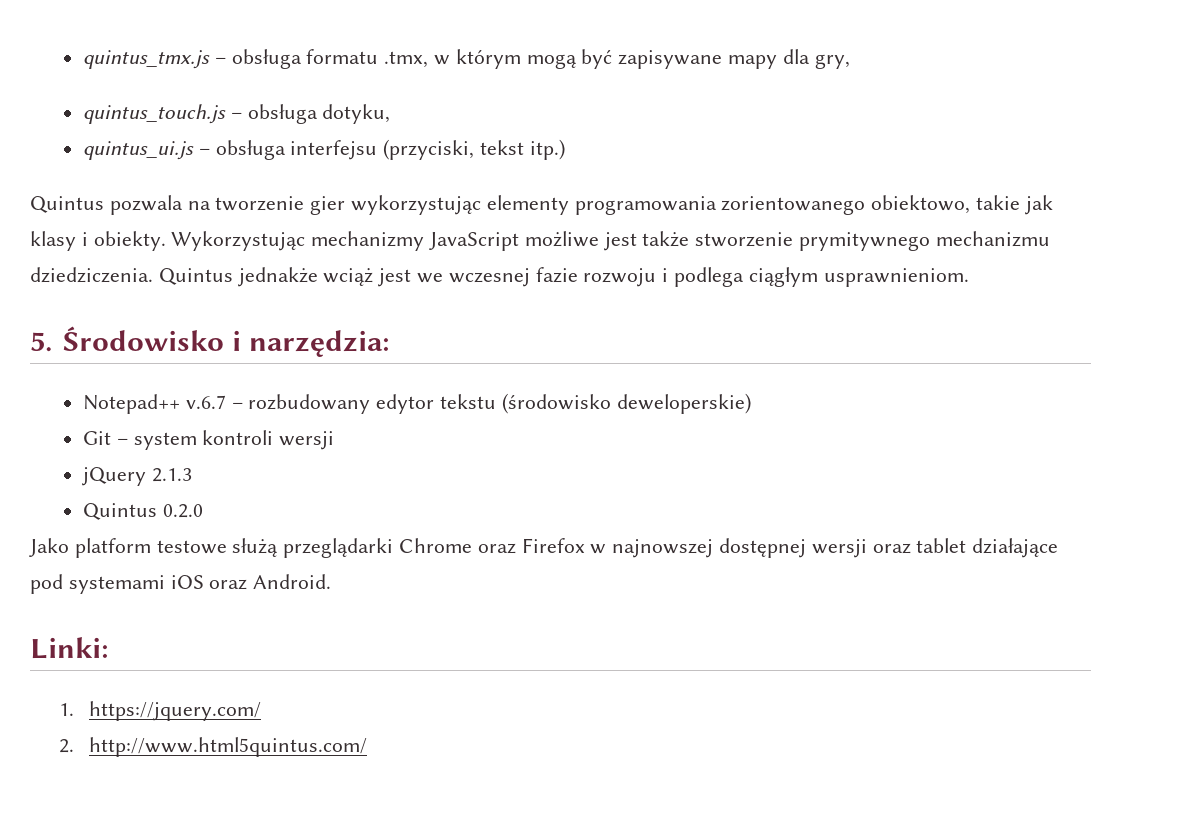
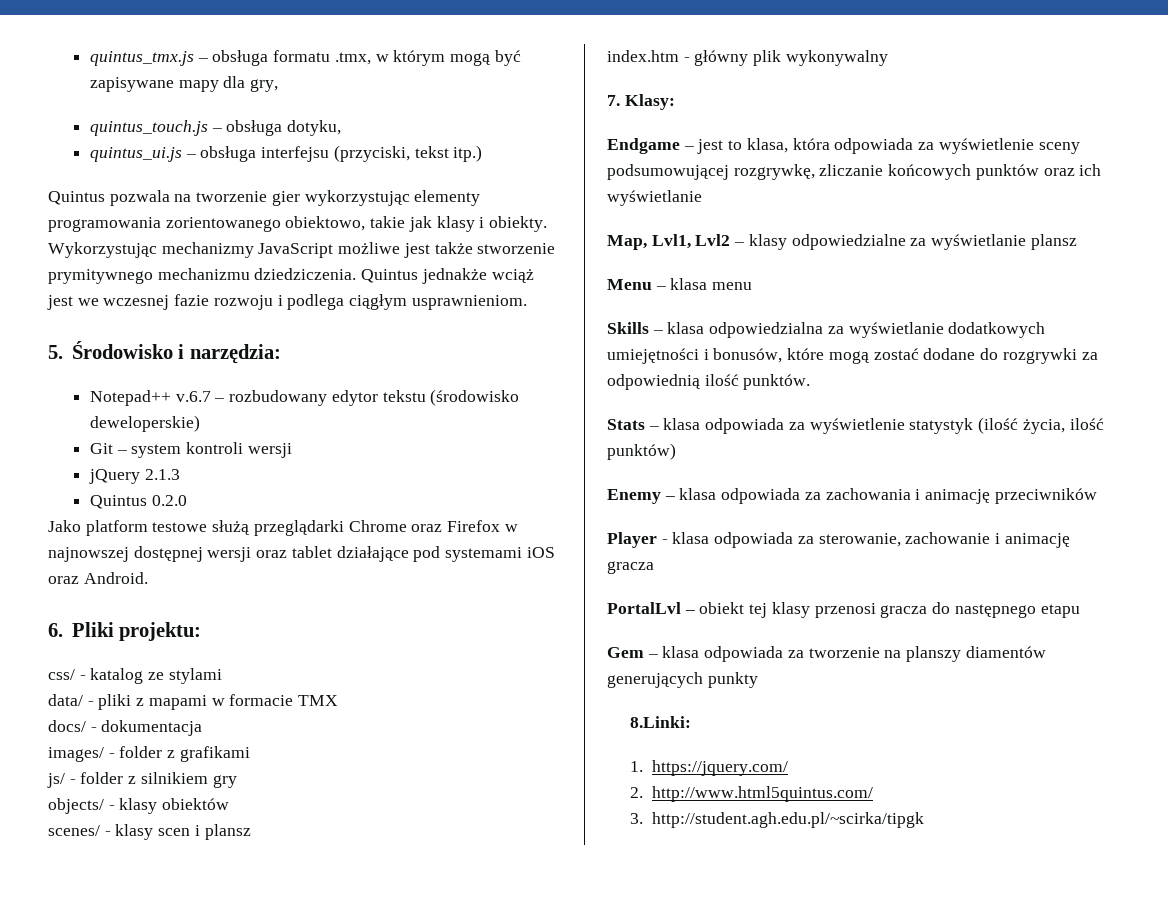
[30,637,109,659] Linki: -> [48,622,202,641] [48,668,222,684] [48,694,339,710] [48,720,203,736] [48,746,250,762] [47,772,237,788] [48,798,230,814] [48,824,251,840] [607,50,888,66] [607,94,675,110] [607,138,1080,154] [607,164,1102,180] [607,190,702,206] [607,234,1077,250] [607,278,753,290] [607,322,1046,338] [607,348,1098,364] [607,374,811,390] [607,417,1104,434] [607,443,676,460] [607,488,1097,504] [607,532,1070,548] [607,561,654,574] [607,602,1080,618] [607,646,1046,662] [607,672,758,688] [629,716,691,728] 6. Pliki projektu: // css/ - katalog ze stylami // data/ - pliki z mapami w formacie TMX // docs/ - dokumentacja // images/ - folder z grafikami // js/ - folder z silnikiem gry // objects/ - klasy obiektów // scenes/ - klasy scen i plansz // index.htm - główny plik wykonywalny // 7. Klasy: // Endgame – jest to klasa, która odpowiada za wyświetlenie sceny podsumowującej rozgrywkę, zliczanie końcowych punktów oraz ich wyświetlanie // Map, Lvl1, Lvl2 – klasy odpowiedzialne za wyświetlanie plansz // Menu – klasa menu // Skills – klasa odpowiedzialna za wyświetlanie dodatkowych umiejętności i bonusów, które mogą zostać dodane do rozgrywki za odpowiednią ilość punktów. // Stats – klasa odpowiada za wyświetlenie statystyk (ilość życia, ilość punktów) // Enemy – klasa odpowiada za zachowania i animację przeciwników // Player - klasa odpowiada za sterowanie, zachowanie i animację gracza // PortalLvl – obiekt tej klasy przenosi gracza do następnego etapu // Gem – klasa odpowiada za tworzenie na planszy diamentów generujących punkty // 8.Linki:
(367, 747) none -> [629,812,925,828] // 3. http://student.agh.edu.pl/~scirka/tipgk

